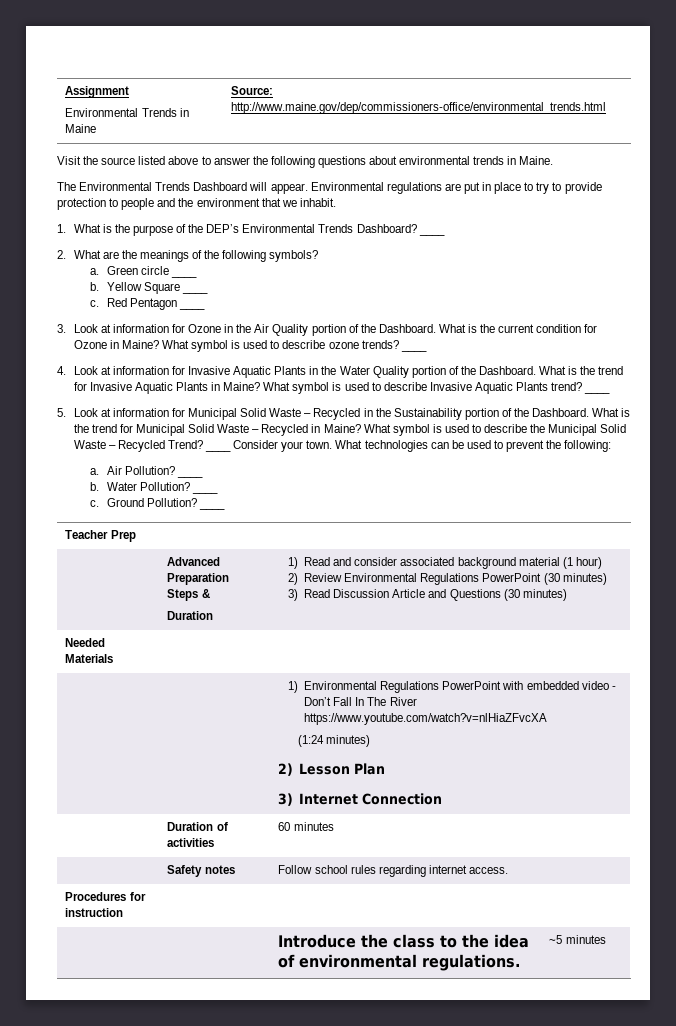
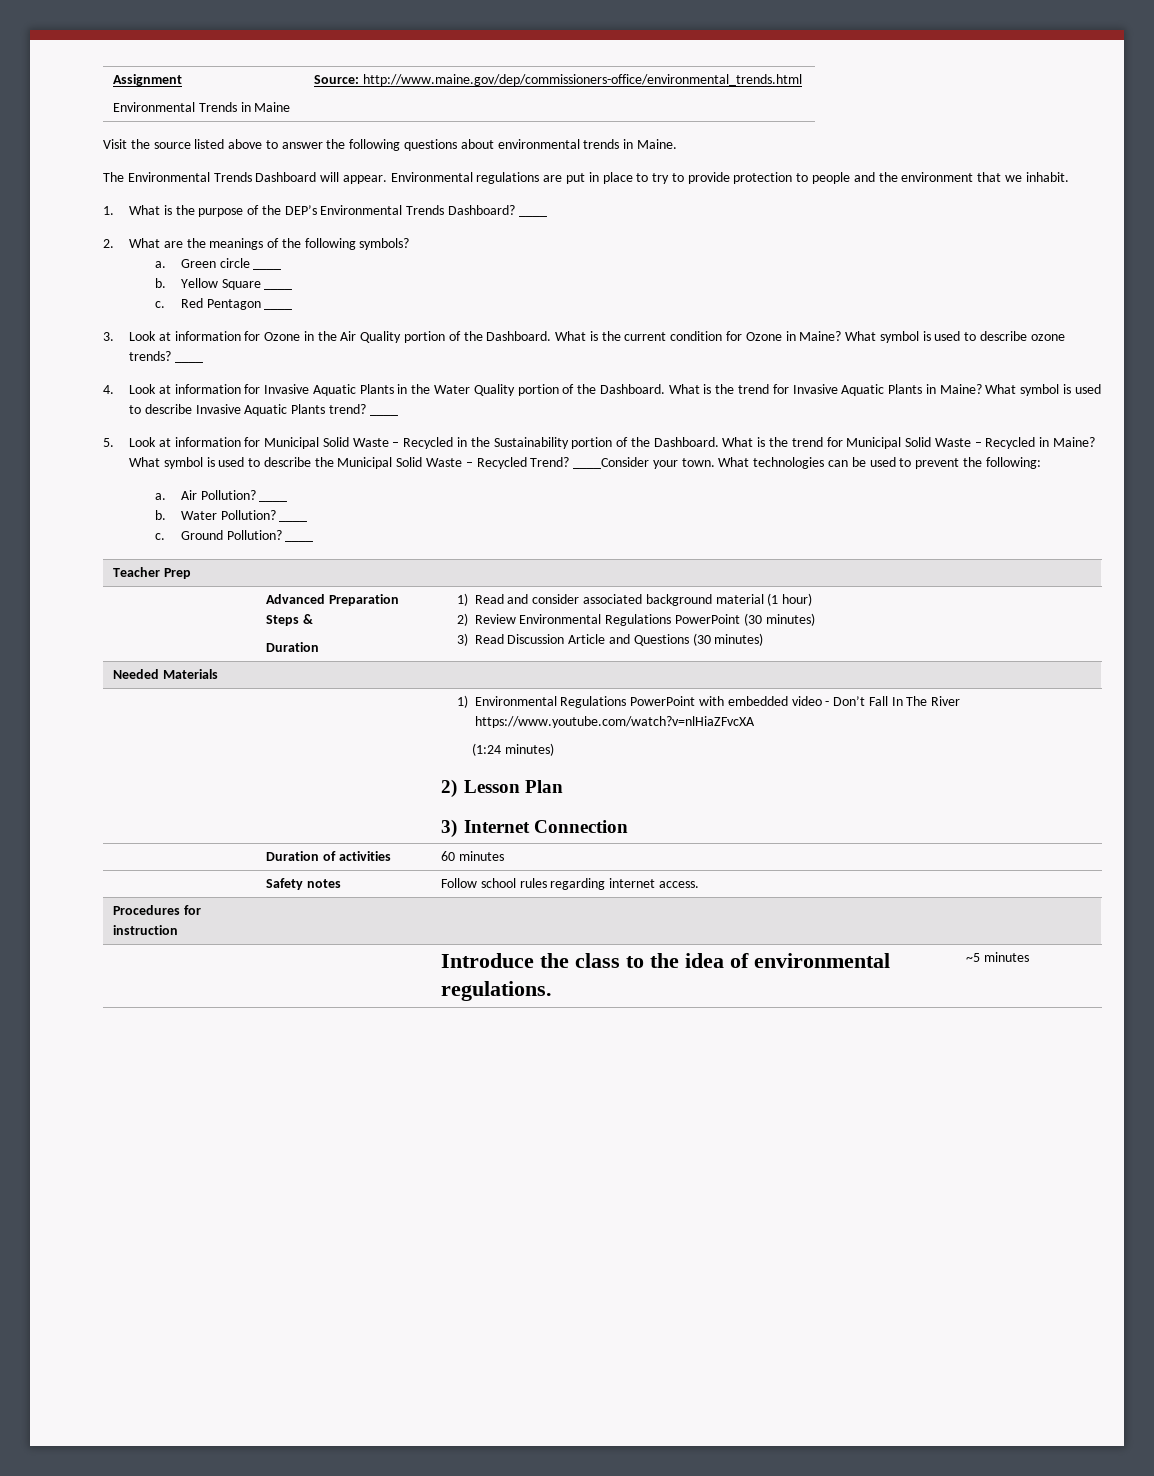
[205,449,232,452] [233,440,279,449] ____ Consider -> [573,457,650,469] ____Consider

